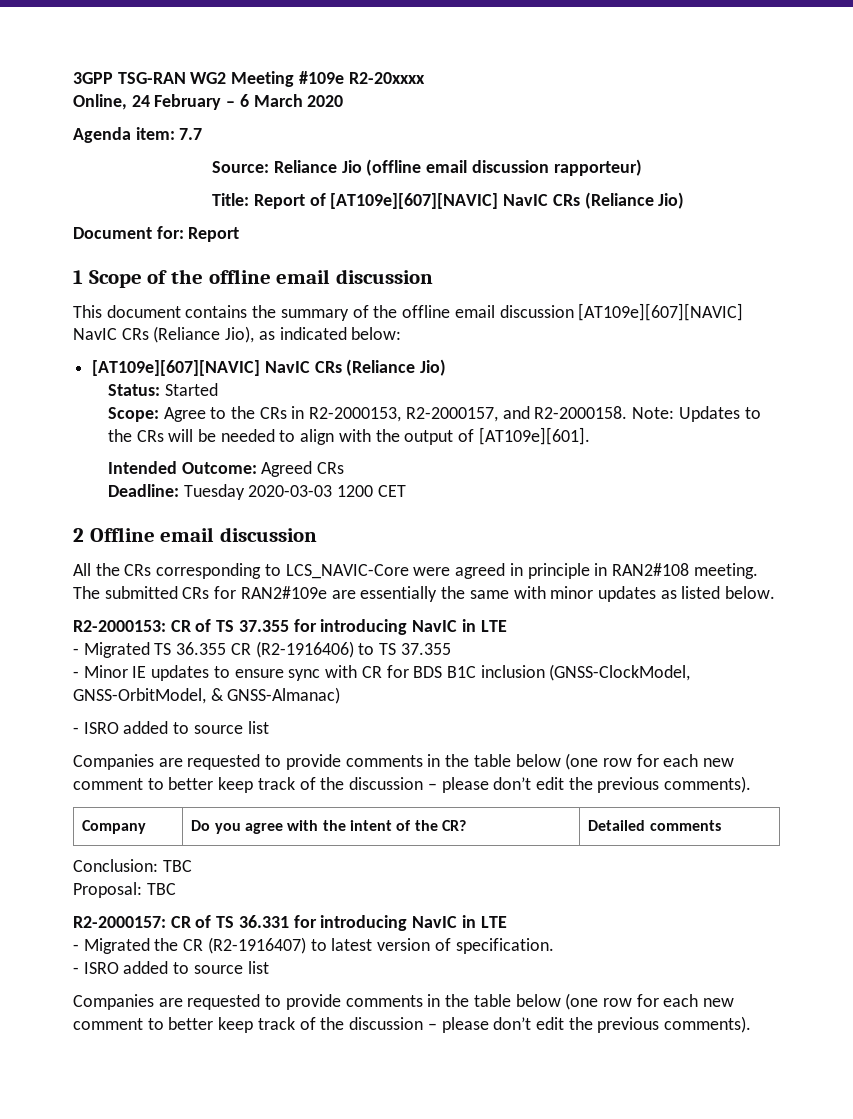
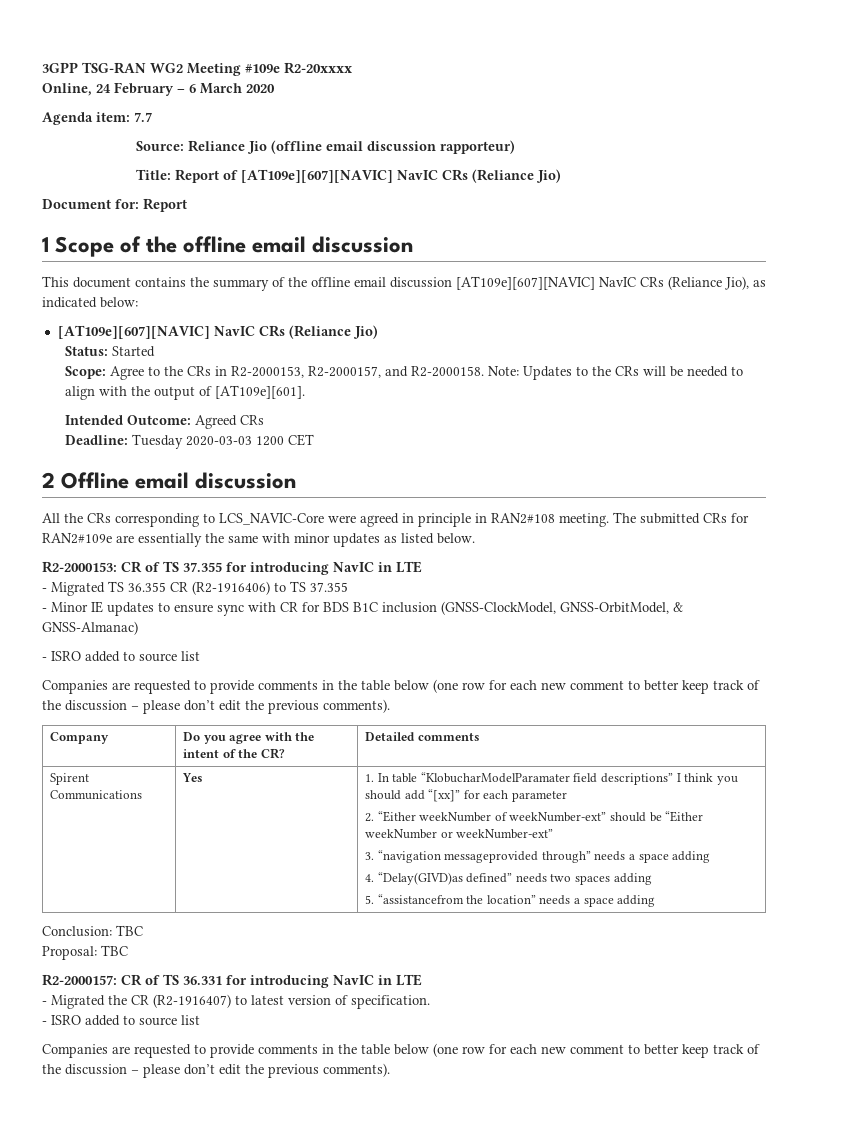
(721, 825) none -> [50,773,90,785] [50,790,143,800] [182,773,204,782] [365,772,738,785] [365,789,567,802] [365,811,704,822] [365,829,554,839] [365,850,711,863] [365,872,652,885] [365,894,656,907] // Spirent Communications | Yes | 1. In table “KlobucharModelParamater field descriptions” I think you should add “[xx]” for each parameter // 2. “Either weekNumber of weekNumber-ext” should be “Either weekNumber or weekNumber-ext” // 3. “navigation messageprovided through” needs a space adding // 4. “Delay(GIVD)as defined” needs two spaces adding // 5. “assistancefrom the location” needs a space adding

